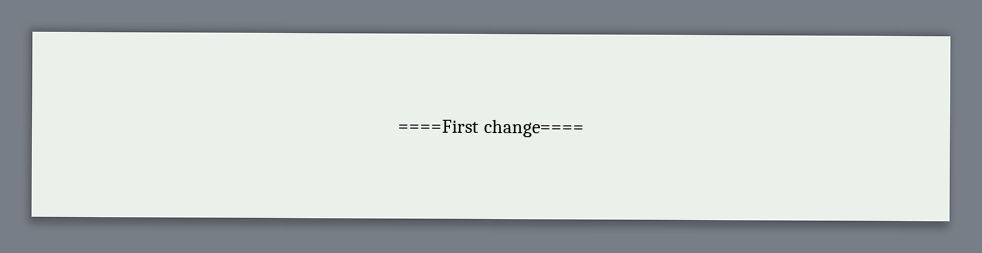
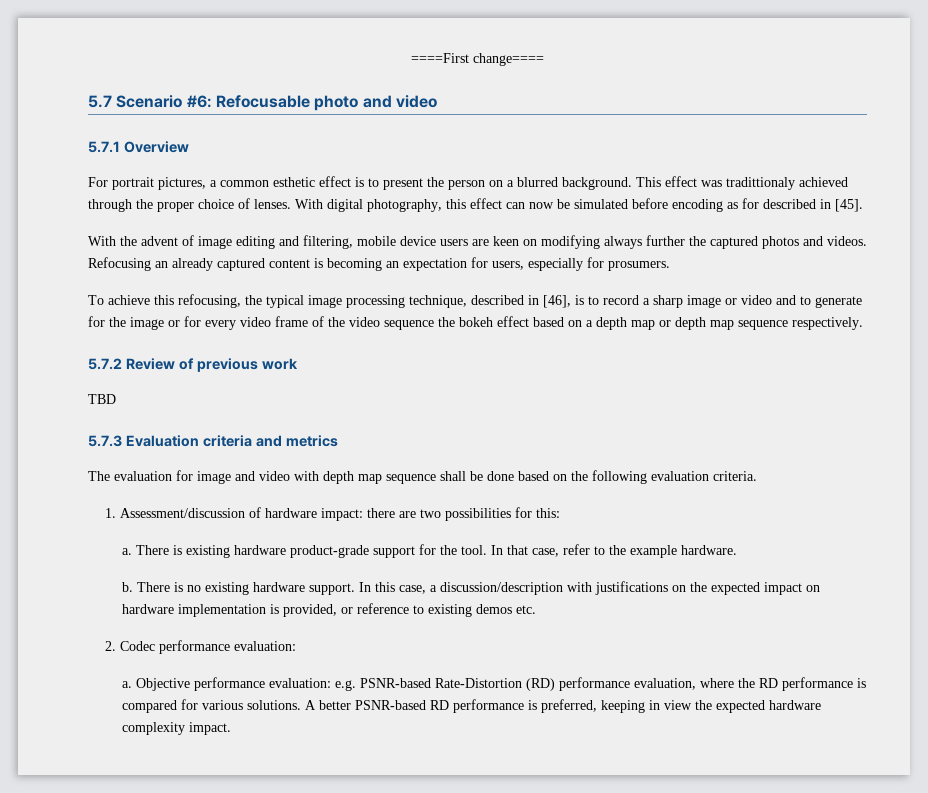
(585, 128) none -> [88,95,437,111] [88,141,189,153] [88,176,848,190] [88,198,863,212] [88,235,867,249] [88,257,670,271] [88,294,862,308] [88,316,863,330] [88,358,298,372] [88,394,116,404] [88,435,338,447] [88,470,757,484] [104,507,560,521] [121,544,737,558] [121,581,820,595] [121,603,536,617] [104,640,296,654] [121,677,866,691] [121,699,821,713] [121,722,231,735] // 5.7 Scenario #6: Refocusable photo and video // 5.7.1 Overview // For portrait pictures, a common esthetic effect is to present the person on a blurred background. This effect was tradittionaly achieved through the proper choice of lenses. With digital photography, this effect can now be simulated before encoding as for described in [45]. // With the advent of image editing and filtering, mobile device users are keen on modifying always further the captured photos and videos. Refocusing an already captured content is becoming an expectation for users, especially for prosumers. // To achieve this refocusing, the typical image processing technique, described in [46], is to record a sharp image or video and to generate for the image or for every video frame of the video sequence the bokeh effect based on a depth map or depth map sequence respectively. // 5.7.2 Review of previous work // TBD // 5.7.3 Evaluation criteria and metrics // The evaluation for image and video with depth map sequence shall be done based on the following evaluation criteria. // 1. Assessment/discussion of hardware impact: there are two possibilities for this: // a. There is existing hardware product-grade support for the tool. In that case, refer to the example hardware. // b. There is no existing hardware support. In this case, a discussion/description with justifications on the expected impact on hardware implementation is provided, or reference to existing demos etc. // 2. Codec performance evaluation: // a. Objective performance evaluation: e.g. PSNR-based Rate-Distortion (RD) performance evaluation, where the RD performance is compared for various solutions. A better PSNR-based RD performance is preferred, keeping in view the expected hardware complexity impact.

